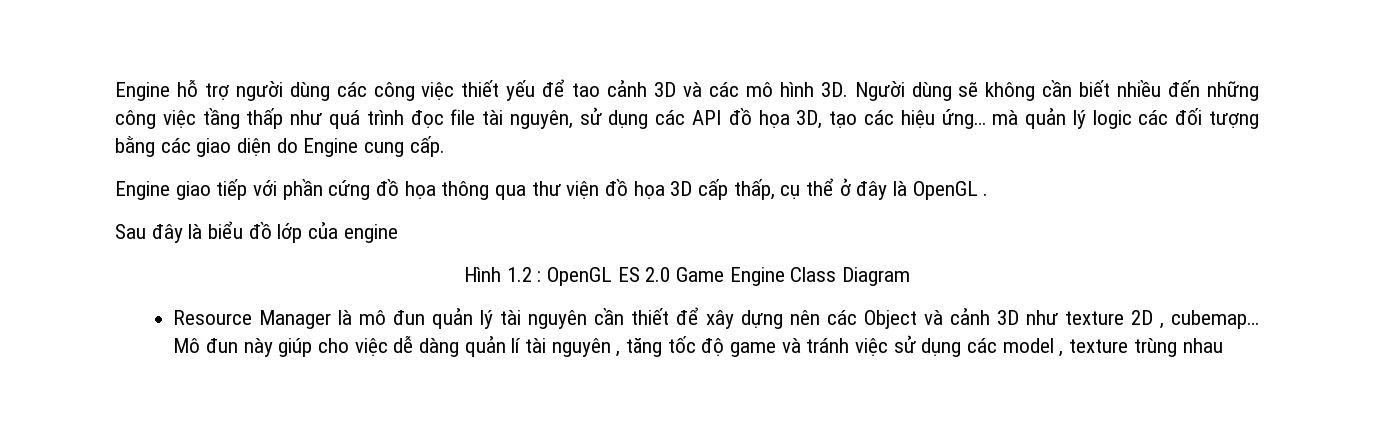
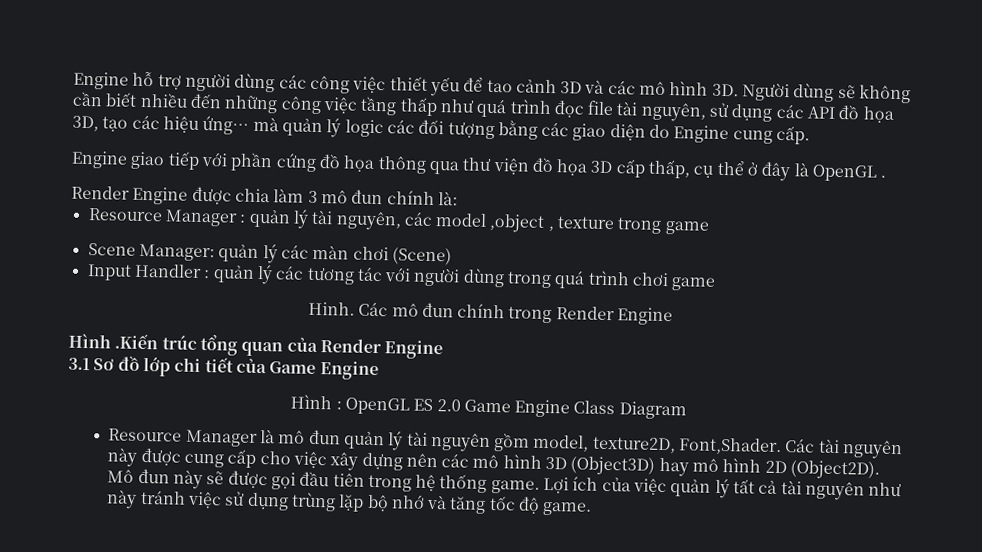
[115,221,398,243] [463,267,532,282] Sau đây là biểu đồ lớp của engine // Hình 1.2 -> [71,185,458,206] [87,208,709,235] [87,243,452,266] [86,263,717,291] [307,301,674,326] [68,333,444,360] [68,355,379,381] [290,394,333,410] Render Engine được chia làm 3 mô đun chính là: // Resource Manager : quản lý tài nguyên, các model ,object , texture trong game // Scene Manager: quản lý các màn chơi (Scene) // Input Handler : quản lý các tương tác với người dùng trong quá trình chơi game // Hinh. Các mô đun chính trong Render Engine // Hình .Kiến trúc tổng quan của Render Engine // 3.1 Sơ đồ lớp chi tiết của Game Engine // Hình
[594,307,1260,329] [173,335,1223,357] cần thiết để xây dựng nên các Object và cảnh 3D như texture 2D , cubemap… Mô đun này giúp cho việc dễ dàng quản lí tài nguyên , tăng tốc độ game và tránh việc sử dụng các model , texture trùng nhau -> [493,433,904,460] [107,447,881,480] [107,468,903,501] [106,489,593,516] gồm model, texture2D, Font,Shader. Các tài nguyên này được cung cấp cho việc xây dựng nên các mô hình 3D (Object3D) hay mô hình 2D (Object2D). Mô đun này sẽ được gọi đầu tiên trong hệ thống game. Lợi ích của việc quản lý tất cả tài nguyên như này tránh việc sử dụng trùng lặp bộ nhớ và tăng tốc độ game.

